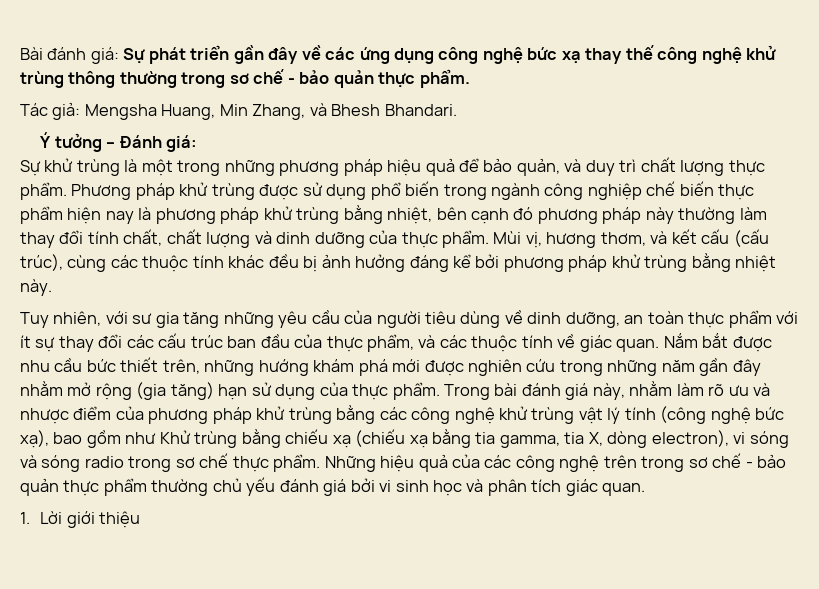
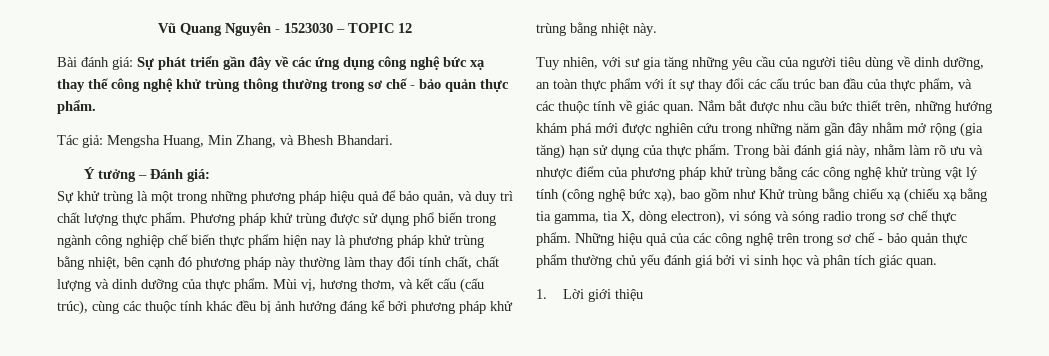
(20, 53) none -> [158,22,412,36] Vũ Quang Nguyên - 1523030 – TOPIC 12 //

